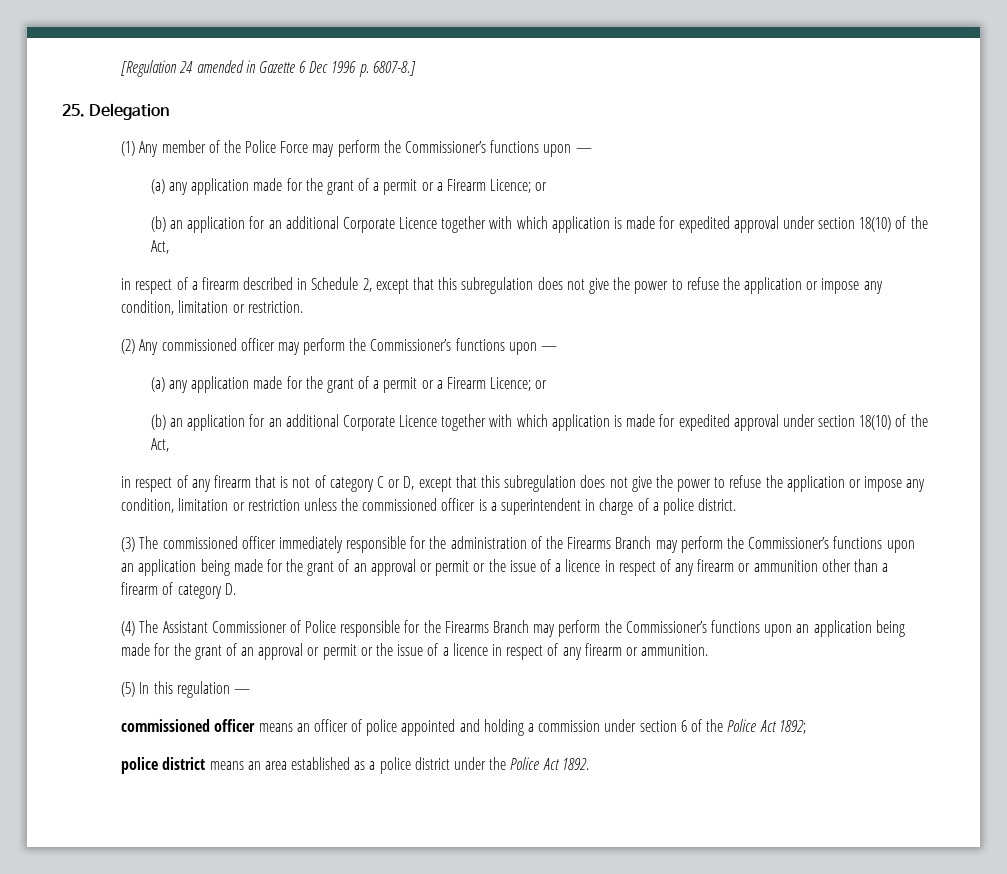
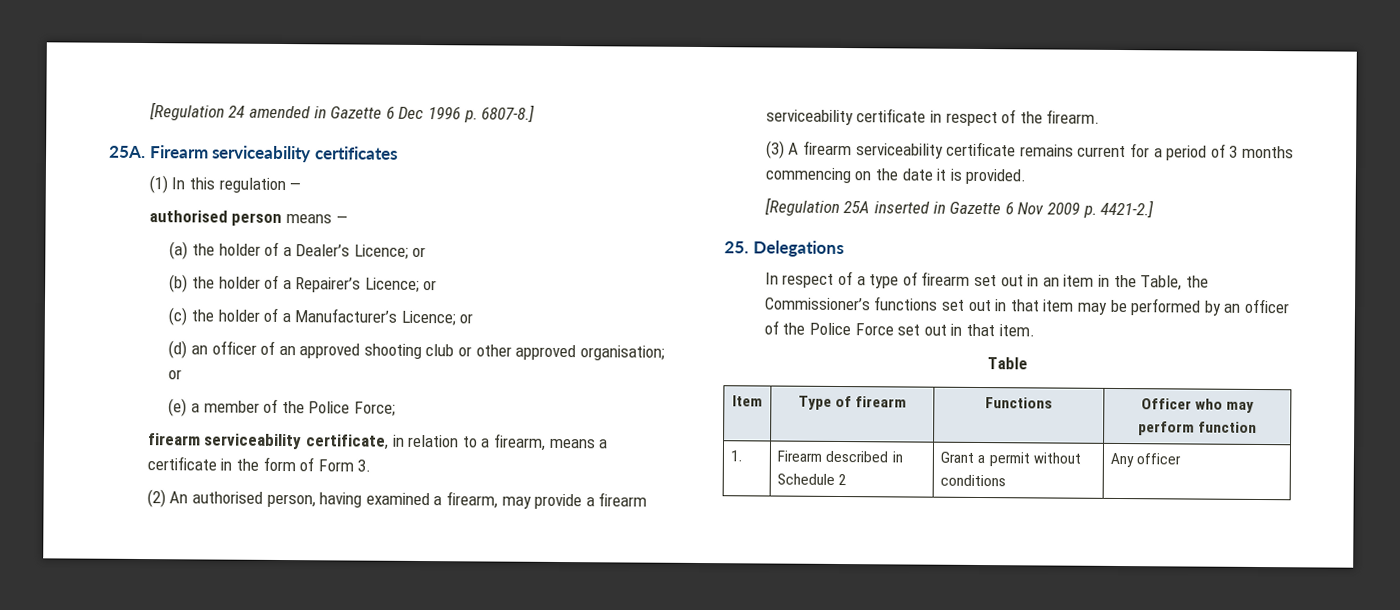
[62,103,170,120] [121,140,592,157] [150,178,548,195] [150,216,928,233] [150,240,169,254] [121,277,883,294] [121,300,303,315] [121,338,558,355] [150,376,548,393] [150,414,928,431] [150,438,169,452] [121,475,926,492] [121,498,737,515] [121,536,915,553] [121,559,889,576] [121,582,236,599] [121,620,905,637] [121,643,709,660] [121,681,250,698] [121,719,806,736] [121,757,589,774] 25. Delegation // (1) Any member of the Police Force may perform the Commissioner’s functions upon — // (a) any application made for the grant of a permit or a Firearm Licence; or // (b) an application for an additional Corporate Licence together with which application is made for expedited approval under section 18(10) of the Act, // in respect of a firearm described in Schedule 2, except that this subregulation does not give the power to refuse the application or impose any condition, limitation or restriction. // (2) Any commissioned officer may perform the Commissioner’s functions upon — // (a) any application made for the grant of a permit or a Firearm Licence; or // (b) an application for an additional Corporate Licence together with which application is made for expedited approval under section 18(10) of the Act, // in respect of any firearm that is not of category C or D, except that this subregulation does not give the power to refuse the application or impose any condition, limitation or restriction unless the commissioned officer is a superintendent in charge of a police district. // (3) The commissioned officer immediately responsible for the administration of the Firearms Branch may perform the Commissioner’s functions upon an application being made for the grant of an approval or permit or the issue of a licence in respect of any firearm or ammunition other than a firearm of category D. // (4) The Assistant Commissioner of Police responsible for the Firearms Branch may perform the Commissioner’s functions upon an application being made for the grant of an approval or permit or the issue of a licence in respect of any firearm or ammunition. // (5) In this regulation — // commissioned officer means an officer of police appointed and holding a commission under section 6 of the Police Act 1892; // police district means an area established as a police district under the Police Act 1892. -> [109,145,398,163] [148,175,302,194] [148,210,348,227] [169,241,427,260] [169,274,438,293] [168,307,474,326] [168,340,665,361] [168,369,183,380] [168,398,396,417] [146,433,609,451] [146,456,372,472] [146,489,648,510] [765,108,1101,127] [765,140,1294,161] [764,167,1027,185] [763,197,1155,219] [724,240,844,258] [764,270,1209,291] [763,296,1290,316] [763,320,1035,337] [987,357,1028,370] [732,395,763,407] [797,395,908,410] [985,397,1053,409] [1140,398,1255,413] [1137,421,1258,436] [730,450,743,462] [777,450,903,463] [777,473,848,486] [940,451,1081,467] [940,474,1007,487] [1110,452,1182,468] 25A. Firearm serviceability certificates // (1) In this regulation — // authorised person means — // (a) the holder of a Dealer’s Licence; or // (b) the holder of a Repairer’s Licence; or // (c) the holder of a Manufacturer’s Licence; or // (d) an officer of an approved shooting club or other approved organisation; or // (e) a member of the Police Force; // firearm serviceability certificate, in relation to a firearm, means a certificate in the form of Form 3. // (2) An authorised person, having examined a firearm, may provide a firearm serviceability certificate in respect of the firearm. // (3) A firearm serviceability certificate remains current for a period of 3 months commencing on the date it is provided. // [Regulation 25A inserted in Gazette 6 Nov 2009 p. 4421-2.] // 25. Delegations // In respect of a type of firearm set out in an item in the Table, the Commissioner’s functions set out in that item may be performed by an officer of the Police Force set out in that item. // Table // Item | Type of firearm | Functions | Officer who may perform function // 1. | Firearm described in Schedule 2 | Grant a permit without conditions | Any officer

